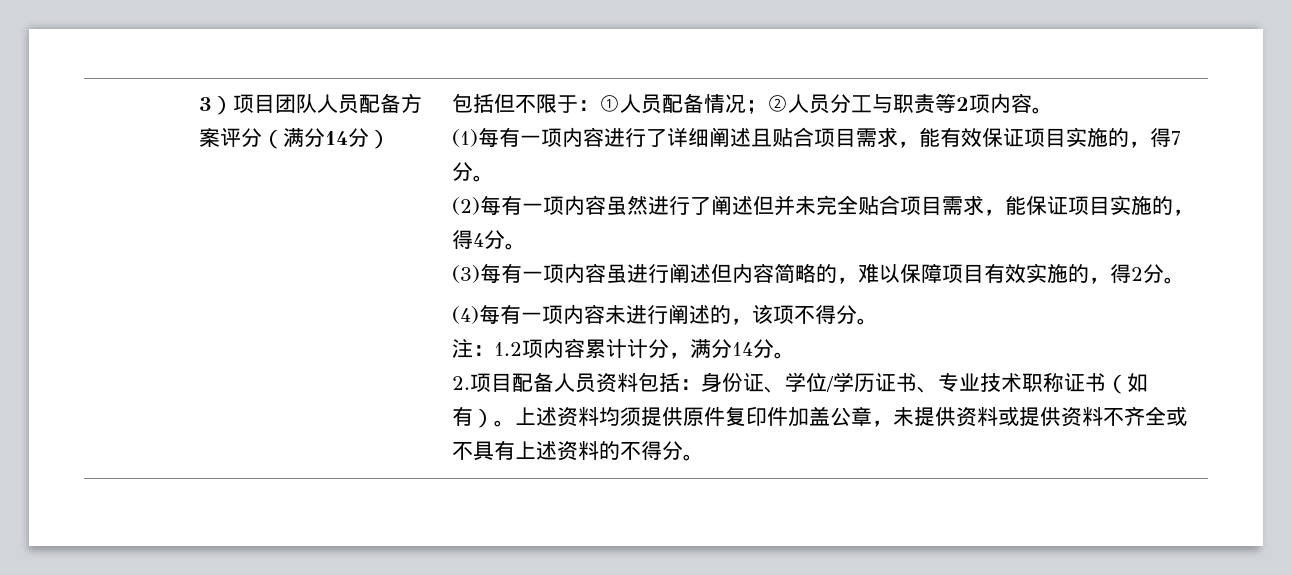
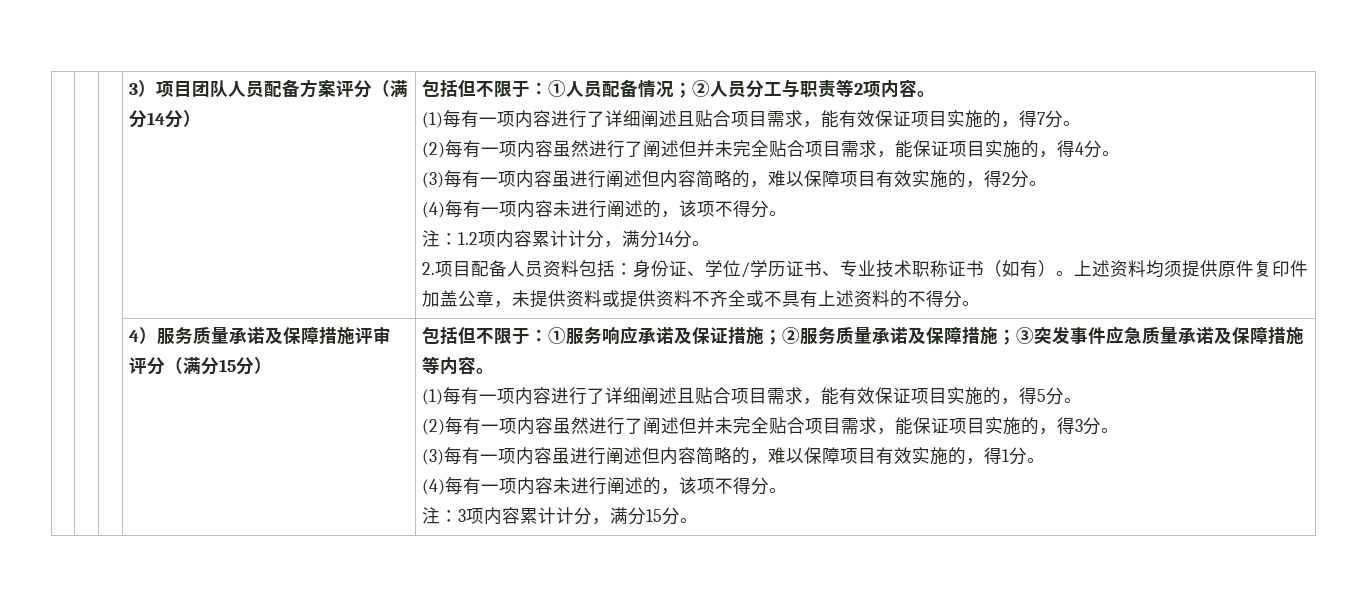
(705, 457) none -> [129,326,392,345] [129,357,273,375] [422,326,1305,345] [422,356,495,375] [422,387,1083,405] [422,417,1120,435] [422,447,1046,465] [422,477,788,495] [422,507,699,525] // | | | 4）服务质量承诺及保障措施评审评分（满分15分） | 包括但不限于：①服务响应承诺及保证措施；②服务质量承诺及保障措施；③突发事件应急质量承诺及保障措施等内容。 // (1)每有一项内容进行了详细阐述且贴合项目需求，能有效保证项目实施的，得5分。 // (2)每有一项内容虽然进行了阐述但并未完全贴合项目需求，能保证项目实施的，得3分。 // (3)每有一项内容虽进行阐述但内容简略的，难以保障项目有效实施的，得1分。 // (4)每有一项内容未进行阐述的，该项不得分。 // 注：3项内容累计计分，满分15分。

